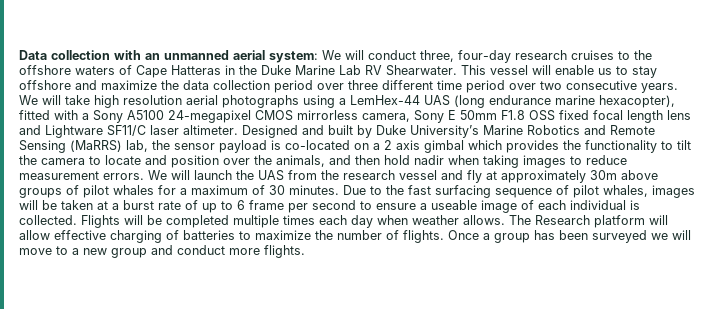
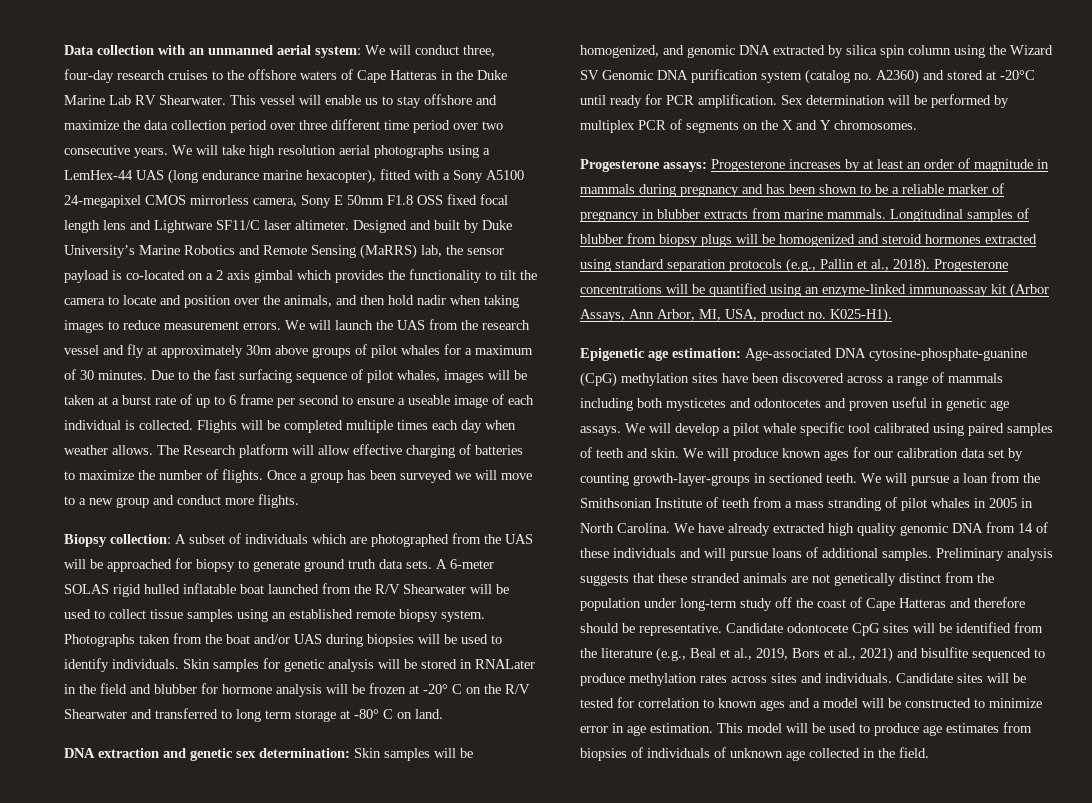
(305, 251) none -> [64,533,533,547] [64,558,494,572] [64,583,509,597] [64,609,485,622] [64,633,502,647] [64,658,535,672] [64,683,530,697] [64,708,443,722] [64,748,473,761] [580,45,1053,58] [580,69,1035,84] [580,94,1009,108] [580,119,917,133] [580,158,1049,172] [580,183,1004,197] [580,208,1029,222] [580,233,1037,247] [580,258,1008,273] [580,283,1049,298] [580,308,892,323] [580,348,1027,361] [580,372,1003,387] [580,397,1009,411] [580,422,1053,436] [580,447,1023,461] [580,472,1040,486] [580,497,1033,511] [580,522,1048,536] [580,547,1053,561] [580,572,994,586] [580,597,1025,611] [580,622,1043,636] [580,647,1045,662] [580,673,1026,686] [580,697,1042,711] [580,722,1032,736] [580,747,929,761] // Biopsy collection: A subset of individuals which are photographed from the UAS will be approached for biopsy to generate ground truth data sets. A 6-meter SOLAS rigid hulled inflatable boat launched from the R/V Shearwater will be used to collect tissue samples using an established remote biopsy system. Photographs taken from the boat and/or UAS during biopsies will be used to identify individuals. Skin samples for genetic analysis will be stored in RNALater in the field and blubber for hormone analysis will be frozen at -20° C on the R/V Shearwater and transferred to long term storage at -80° C on land. // DNA extraction and genetic sex determination: Skin samples will be homogenized, and genomic DNA extracted by silica spin column using the Wizard SV Genomic DNA purification system (catalog no. A2360) and stored at -20°C until ready for PCR amplification. Sex determination will be performed by multiplex PCR of segments on the X and Y chromosomes. // Progesterone assays: Progesterone increases by at least an order of magnitude in mammals during pregnancy and has been shown to be a reliable marker of pregnancy in blubber extracts from marine mammals. Longitudinal samples of blubber from biopsy plugs will be homogenized and steroid hormones extracted using standard separation protocols (e.g., Pallin et al., 2018). Progesterone concentrations will be quantified using an enzyme-linked immunoassay kit (Arbor Assays, Ann Arbor, MI, USA, product no. K025-H1). // Epigenetic age estimation: Age-associated DNA cytosine-phosphate-guanine (CpG) methylation sites have been discovered across a range of mammals including both mysticetes and odontocetes and proven useful in genetic age assays. We will develop a pilot whale specific tool calibrated using paired samples of teeth and skin. We will produce known ages for our calibration data set by counting growth-layer-groups in sectioned teeth. We will pursue a loan from the Smithsonian Institute of teeth from a mass stranding of pilot whales in 2005 in North Carolina. We have already extracted high quality genomic DNA from 14 of these individuals and will pursue loans of additional samples. Preliminary analysis suggests that these stranded animals are not genetically distinct from the population under long-term study off the coast of Cape Hatteras and therefore should be representative. Candidate odontocete CpG sites will be identified from the literature (e.g., Beal et al., 2019, Bors et al., 2021) and bisulfite sequenced to produce methylation rates across sites and individuals. Candidate sites will be tested for correlation to known ages and a model will be constructed to minimize error in age estimation. This model will be used to produce age estimates from biopsies of individuals of unknown age collected in the field.

